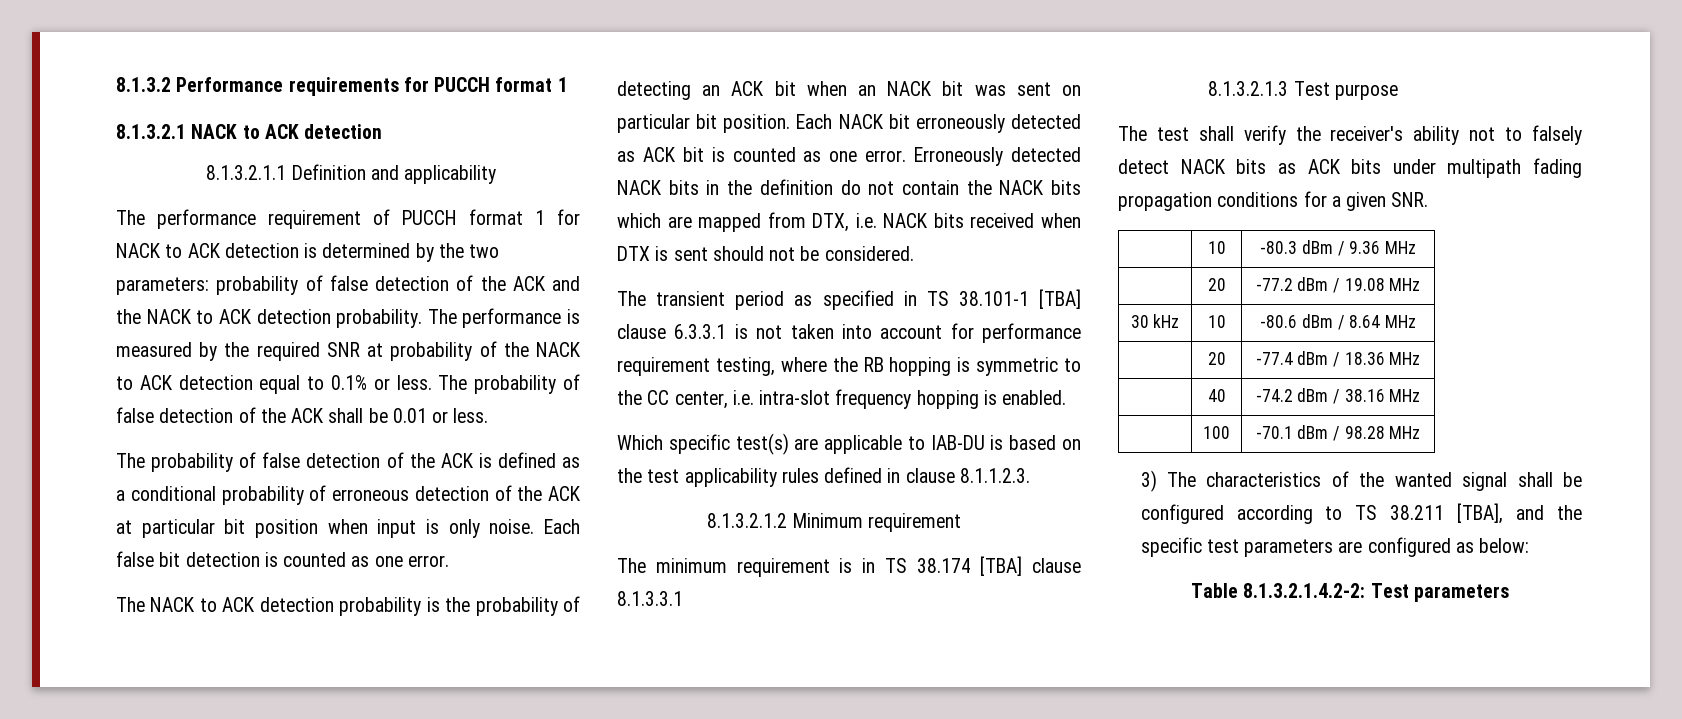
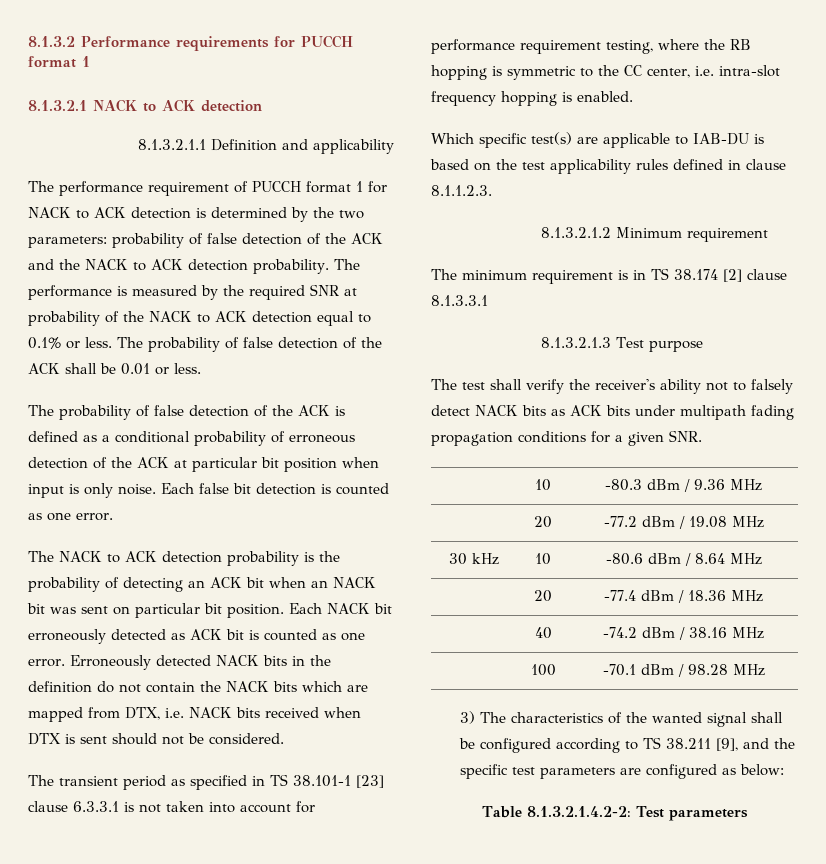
[1039,289,1081,309] [TBA] -> [356,775,384,788] [23]
[980,556,1023,576] [TBA] -> [723,269,742,282] [2]
[1457,503,1504,524] [TBA], -> [715,738,738,751] [9],

